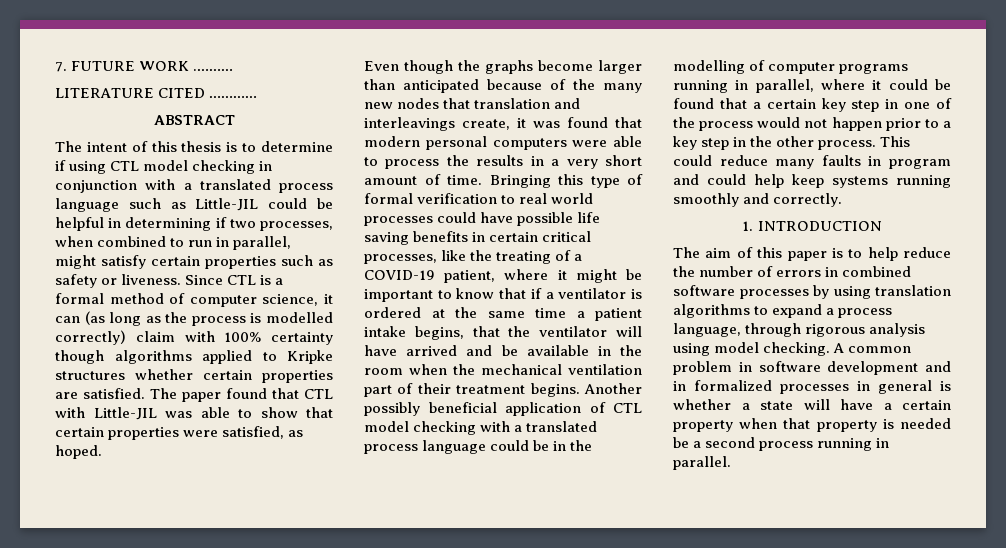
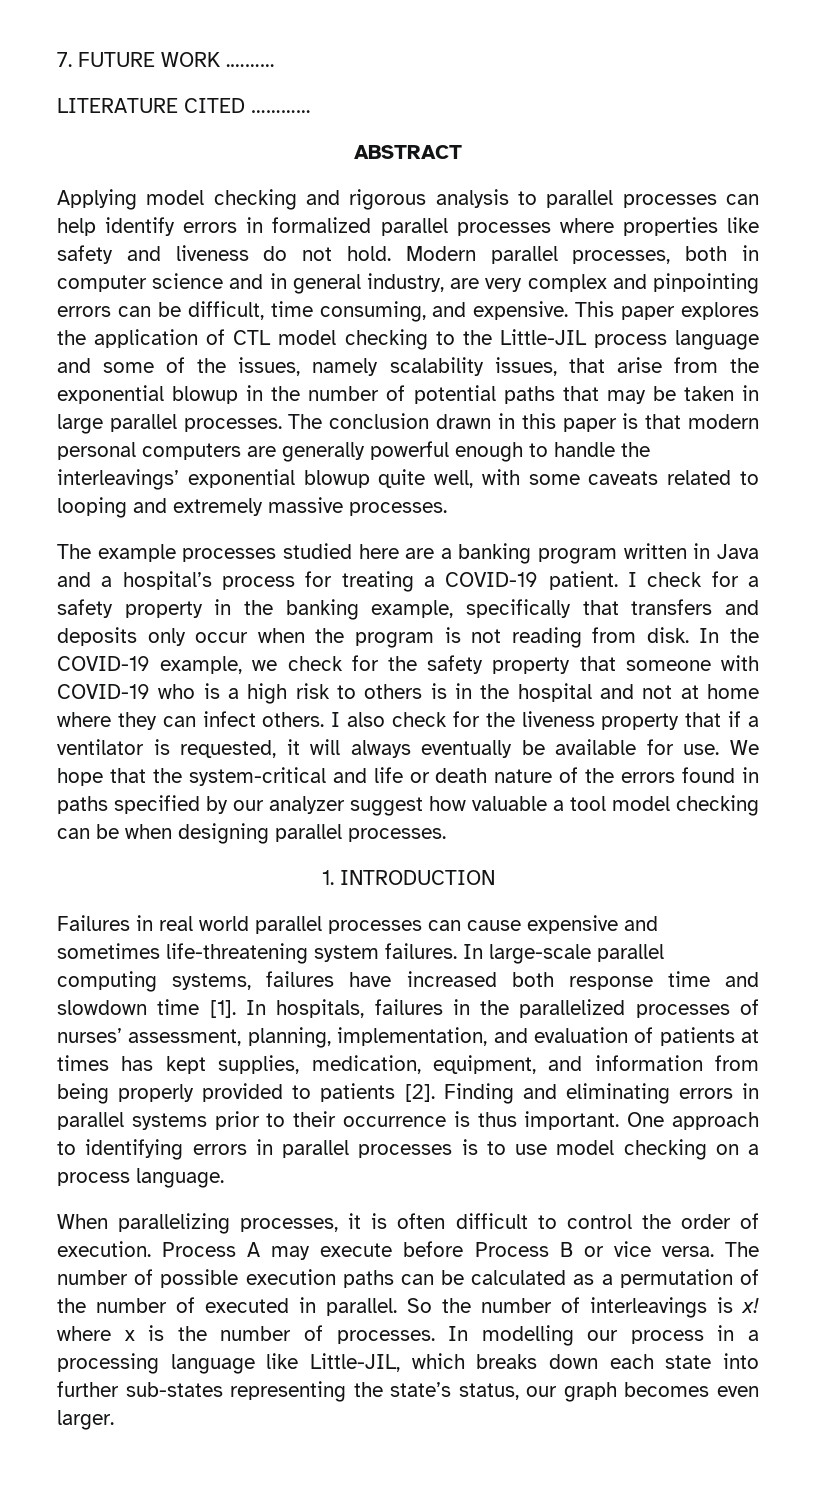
[55,141,333,152] [55,160,273,174] [55,179,333,193] [55,198,333,212] [55,217,333,231] [55,236,292,250] [55,255,333,269] [55,274,284,288] [55,293,333,307] [55,311,333,326] [55,330,333,345] [55,350,333,364] [55,369,333,383] [55,388,333,402] [55,407,333,420] [55,426,304,440] [55,445,102,459] [364,60,642,74] [364,79,642,93] [364,98,581,109] [364,117,642,131] [364,136,642,150] [364,155,642,169] [364,174,643,188] [364,193,594,204] [364,212,601,226] [364,231,592,245] [364,250,583,264] [364,269,642,283] [364,288,495,302] The intent of this thesis is to determine if using CTL model checking in conjunction with a translated process language such as Little-JIL could be helpful in determining if two processes, when combined to run in parallel, might satisfy certain properties such as safety or liveness. Since CTL is a formal method of computer science, it can (as long as the process is modelled correctly) claim with 100% certainty though algorithms applied to Kripke structures whether certain properties are satisfied. The paper found that CTL with Little-JIL was able to show that certain properties were satisfied, as hoped. // Even though the graphs become larger than anticipated because of the many new nodes that translation and interleavings create, it was found that modern personal computers were able to process the results in a very short amount of time. Bringing this type of formal verification to real world processes could have possible life saving benefits in certain critical processes, like the treating of a COVID-19 patient, where it might be important to know -> [57,189,759,210] [57,217,759,236] [57,245,759,264] [57,273,759,294] [57,301,759,322] [57,329,760,350] [57,357,760,376] [57,385,760,404] [57,413,760,434] [57,441,650,462] [57,469,760,490] [57,497,447,518] [57,543,759,564] [57,571,760,592] [57,599,759,620] [57,627,759,648] [57,655,759,674] [57,683,759,704] [57,711,680,730] Applying model checking and rigorous analysis to parallel processes can help identify errors in formalized parallel processes where properties like safety and liveness do not hold. Modern parallel processes, both in computer science and in general industry, are very complex and pinpointing errors can be difficult, time consuming, and expensive. This paper explores the application of CTL model checking to the Little-JIL process language and some of the issues, namely scalability issues, that arise from the exponential blowup in the number of potential paths that may be taken in large parallel processes. The conclusion drawn in this paper is that modern personal computers are generally powerful enough to handle the interleavings’ exponential blowup quite well, with some caveats related to looping and extremely massive processes. // The example processes studied here are a banking program written in Java and a hospital’s process for treating a COVID-19 patient. I check for a safety property in the banking example, specifically that transfers and deposits only occur when the program is not reading from disk. In the COVID-19 example, we check for the safety property that someone with COVID-19 who is a high risk to others is in the hospital and not at home where they can infect others. I also check for the liveness property
[364,307,642,321] [364,326,642,340] [364,345,642,356] [364,364,642,375] [364,383,642,397] [364,402,642,416] [364,421,598,435] [364,440,593,454] [673,60,909,74] [673,79,951,93] [673,98,952,112] [673,117,951,131] [673,136,911,150] [673,155,951,169] [673,174,951,188] [673,193,843,207] [742,221,882,231] [673,247,951,261] [673,266,912,277] [673,285,951,299] [673,304,893,318] [673,323,926,337] [673,342,912,356] [673,361,951,375] [673,380,951,394] [673,399,951,410] [673,418,951,432] [673,437,890,451] [673,456,731,470] ordered at the same time a patient intake begins, that the ventilator will have arrived and be available in the room when the mechanical ventilation part of their treatment begins. Another possibly beneficial application of CTL model checking with a translated process language could be in the modelling of computer programs running in parallel, where it could be found that a certain key step in one of the process would not happen prior to a key step in the other process. This could reduce many faults in program and could help keep systems running smoothly and correctly. // 1. INTRODUCTION // The aim of this paper is to help reduce the number of errors in combined software processes by using translation algorithms to expand a process language, through rigorous analysis using model checking. A common problem in software development and in formalized processes in general is whether a state will have a certain property when that property is needed be a second process running in parallel. -> [180,739,759,758] [57,767,759,786] [57,795,759,816] [57,823,446,844] [321,870,495,885] [57,915,658,934] [57,943,664,964] [57,971,759,992] [57,999,759,1018] [57,1027,759,1048] [57,1055,759,1074] [57,1083,760,1104] [57,1111,759,1130] [57,1139,759,1160] [57,1168,224,1188] [57,1213,759,1234] [57,1241,759,1260] [57,1269,759,1288] [57,1297,759,1318] [57,1325,760,1346] [57,1353,759,1374] [57,1381,759,1402] [57,1410,114,1430] requested, it will always eventually be available for use. We hope that the system-critical and life or death nature of the errors found in paths specified by our analyzer suggest how valuable a tool model checking can be when designing parallel processes. // 1. INTRODUCTION // Failures in real world parallel processes can cause expensive and sometimes life-threatening system failures. In large-scale parallel computing systems, failures have increased both response time and slowdown time [1]. In hospitals, failures in the parallelized processes of nurses’ assessment, planning, implementation, and evaluation of patients at times has kept supplies, medication, equipment, and information from being properly provided to patients [2]. Finding and eliminating errors in parallel systems prior to their occurrence is thus important. One approach to identifying errors in parallel processes is to use model checking on a process language. // When parallelizing processes, it is often difficult to control the order of execution. Process A may execute before Process B or vice versa. The number of possible execution paths can be calculated as a permutation of the number of executed in parallel. So the number of interleavings is x! where x is the number of processes. In modelling our process in a processing language like Little-JIL, which breaks down each state into further sub-states representing the state’s status, our graph becomes even larger.

